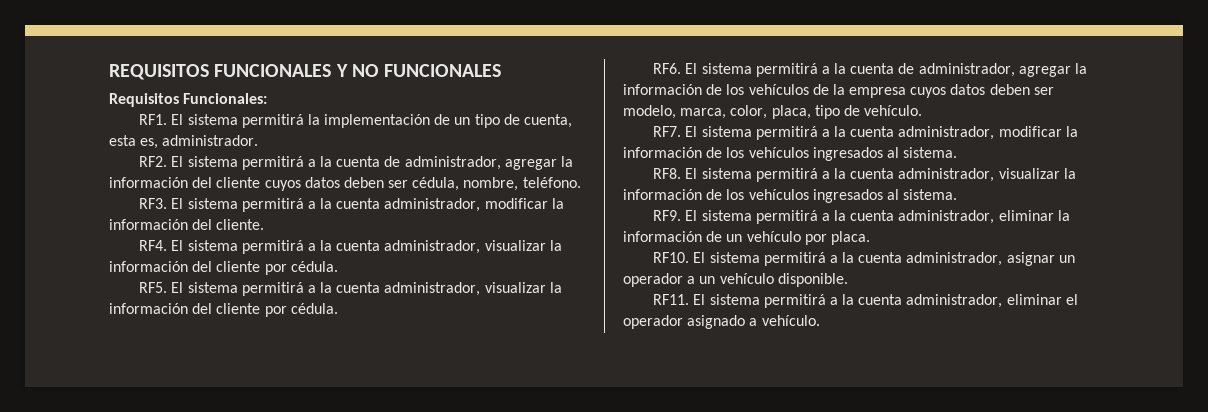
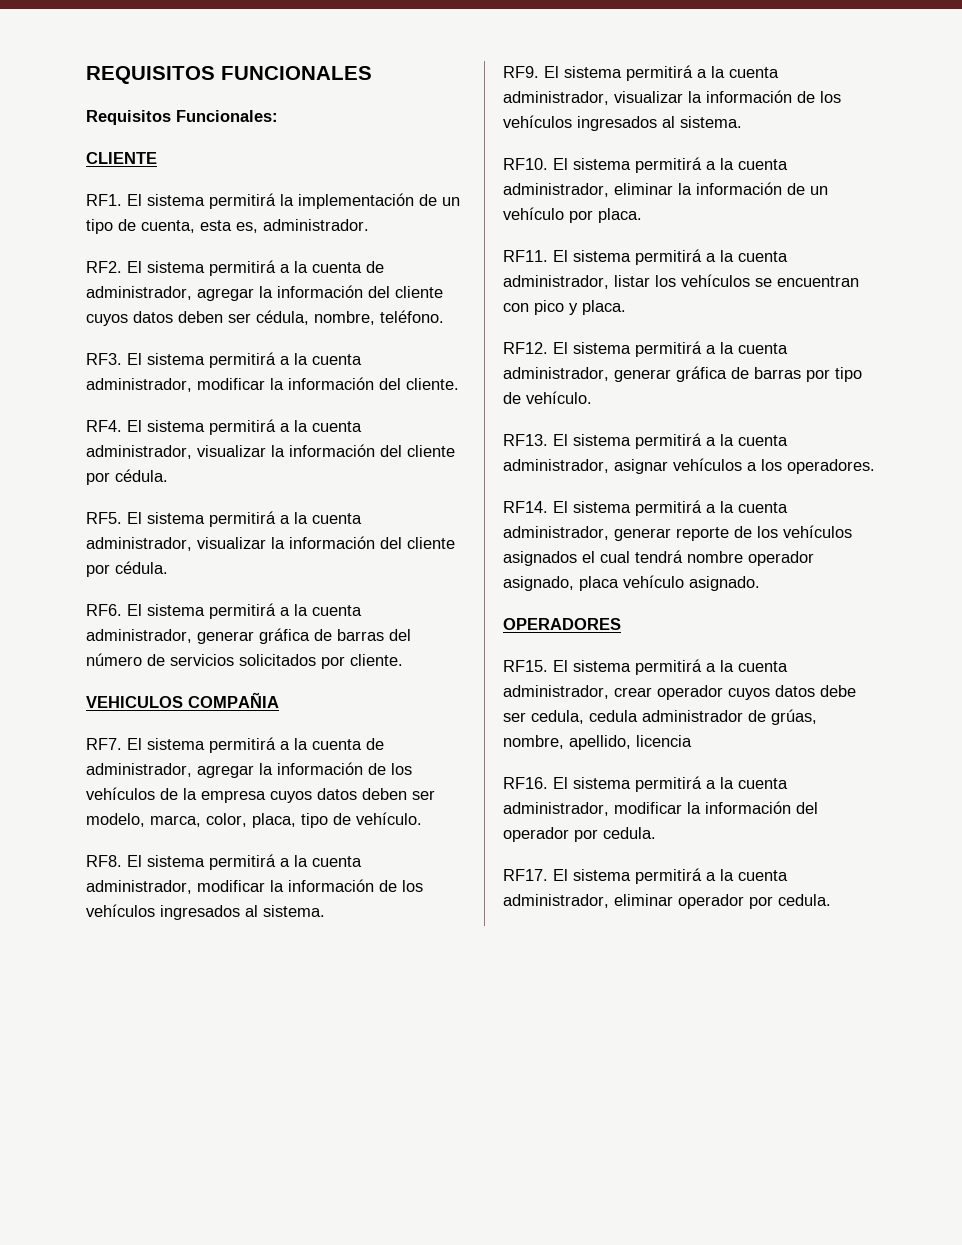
[335,64,502,77] Y NO FUNCIONALES -> (372, 73) none
(268, 98) none -> [86,152,157,164] // CLIENTE
(895, 68) none -> [86,628,411,644] [86,653,403,669] [86,692,279,708] [86,737,362,753] administrador, generar gráfica de barras del número de servicios solicitados por cliente. // VEHICULOS COMPAÑIA // RF7. El sistema permitirá a la cuenta
[653,126,682,137] RF7. -> [86,855,122,867] RF8.
[653,168,682,179] RF8. -> [503,66,539,78] RF9.
[653,210,682,221] RF9. -> [503,158,548,170] RF10.
[653,252,690,263] RF10. -> [503,249,788,265] [503,274,859,289] [503,300,626,315] [503,341,788,357] [503,366,862,382] [503,391,592,404] [503,434,548,446] RF11. El sistema permitirá a la cuenta administrador, listar los vehículos se encuentran con pico y placa. // RF12. El sistema permitirá a la cuenta administrador, generar gráfica de barras por tipo de vehículo. // RF13.
[1058,255,1075,263] [623,273,848,287] [653,294,1078,308] [623,315,820,329] un operador a un vehículo disponible. // RF11. El sistema permitirá a la cuenta administrador, eliminar el operador asignado a vehículo. -> [673,458,875,474] [503,500,788,516] [503,525,852,541] [503,550,814,566] [503,575,760,591] [503,618,621,630] [503,659,788,675] [503,685,856,700] [503,709,817,725] [503,735,692,750] [503,776,788,792] [503,801,818,816] [503,827,656,842] [503,868,788,884] [503,894,831,909] vehículos a los operadores. // RF14. El sistema permitirá a la cuenta administrador, generar reporte de los vehículos asignados el cual tendrá nombre operador asignado, placa vehículo asignado. // OPERADORES // RF15. El sistema permitirá a la cuenta administrador, crear operador cuyos datos debe ser cedula, cedula administrador de grúas, nombre, apellido, licencia // RF16. El sistema permitirá a la cuenta administrador, modificar la información del operador por cedula. // RF17. El sistema permitirá a la cuenta administrador, eliminar operador por cedula.

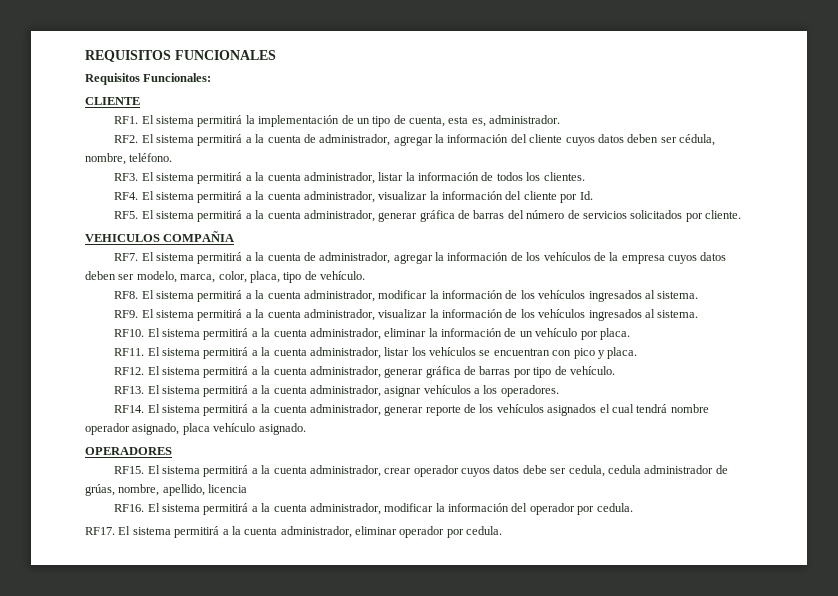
[197,377,459,390] modificar la información del cliente. -> [378,172,585,181] listar la información de todos los clientes.
[115,469,168,482] cédula. -> [579,191,593,200] Id.
[197,536,455,549] [86,561,168,577] [86,603,362,619] [86,629,192,643] visualizar la información del cliente por cédula. // RF6. El sistema permitirá a la cuenta administrador, -> (375, 216) none

